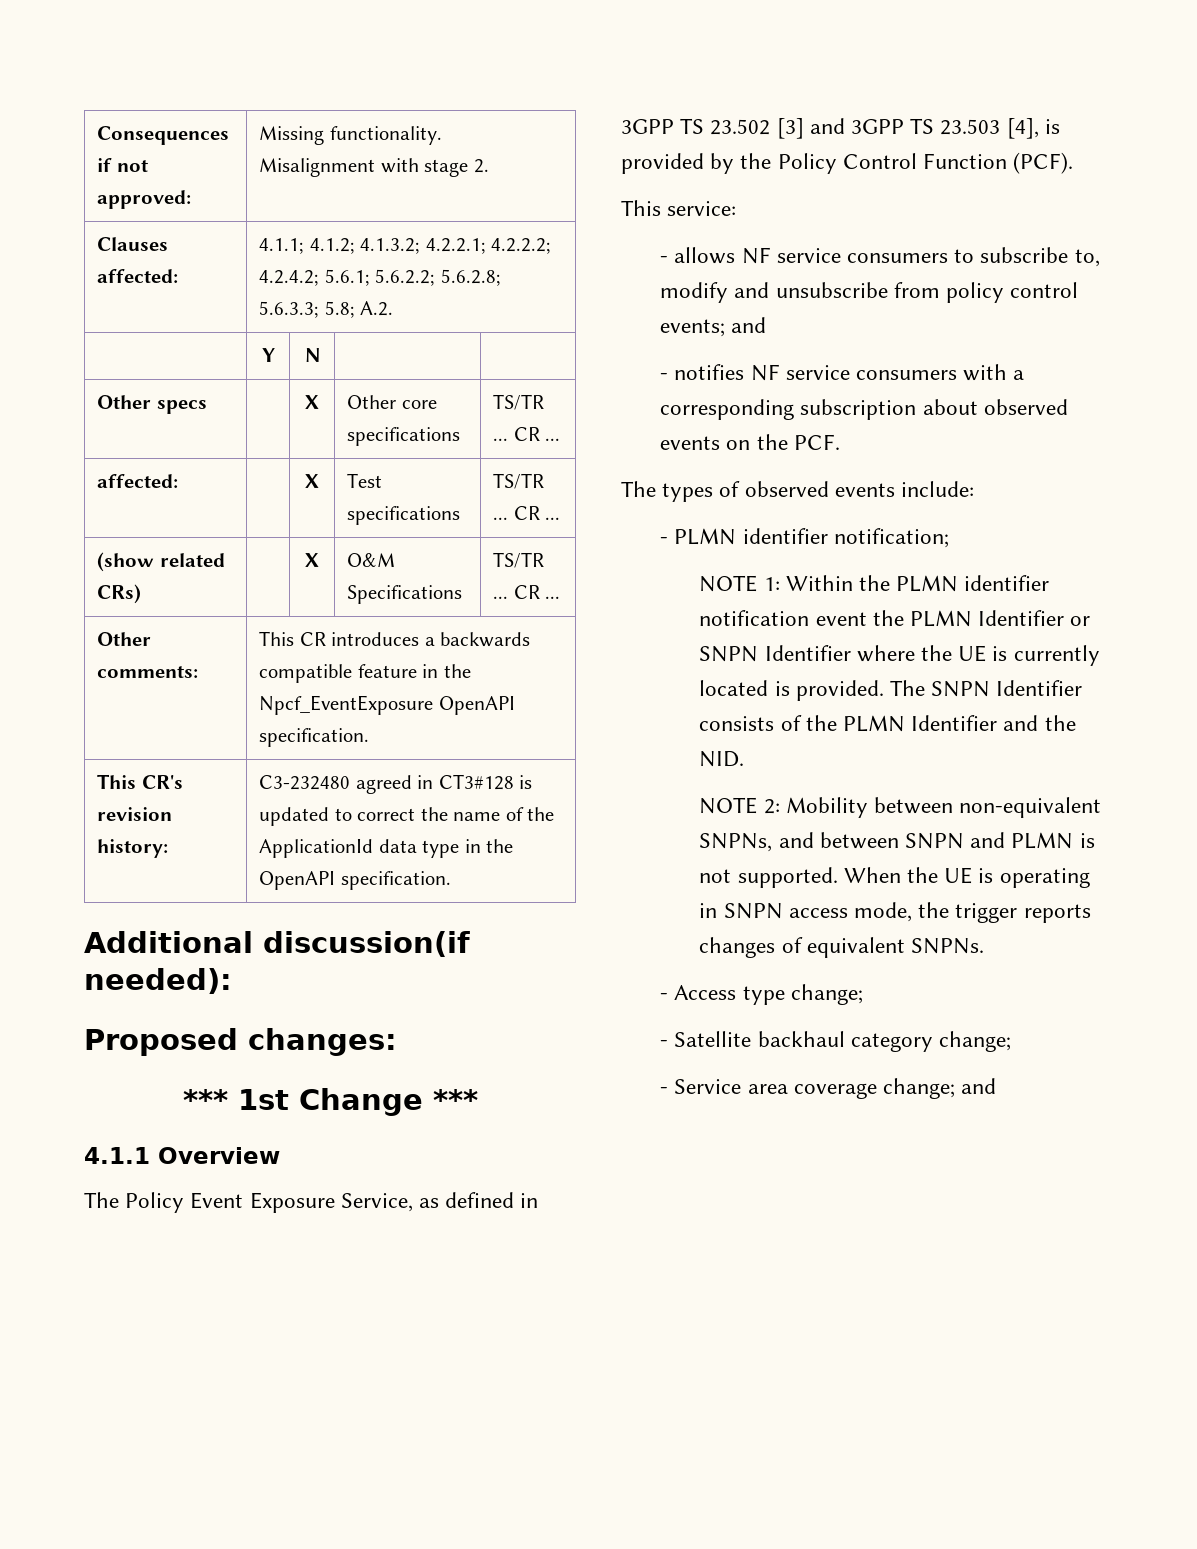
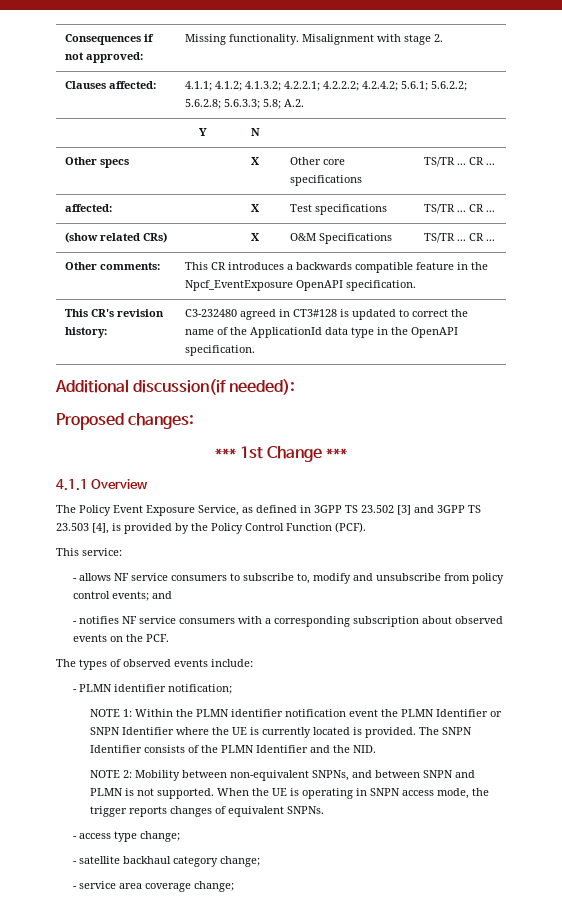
[674,985,737,1000] Access -> [78,833,111,839] access
[674,1031,752,1047] Satellite -> [78,856,120,864] satellite
[674,1079,742,1094] Service -> [78,881,116,889] service
[961,1078,997,1094] and -> (234, 886) none

